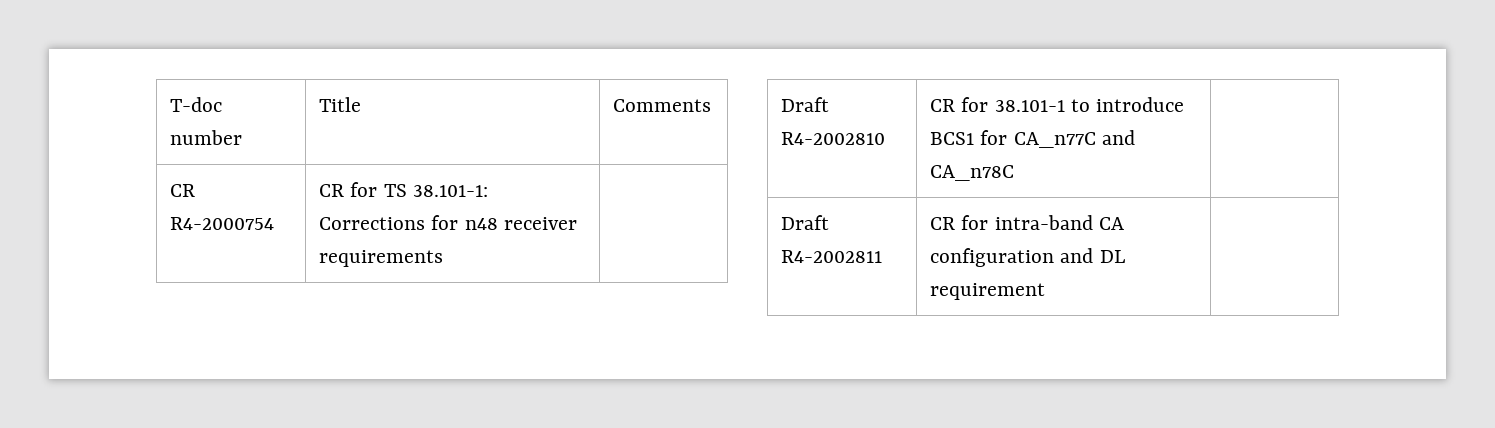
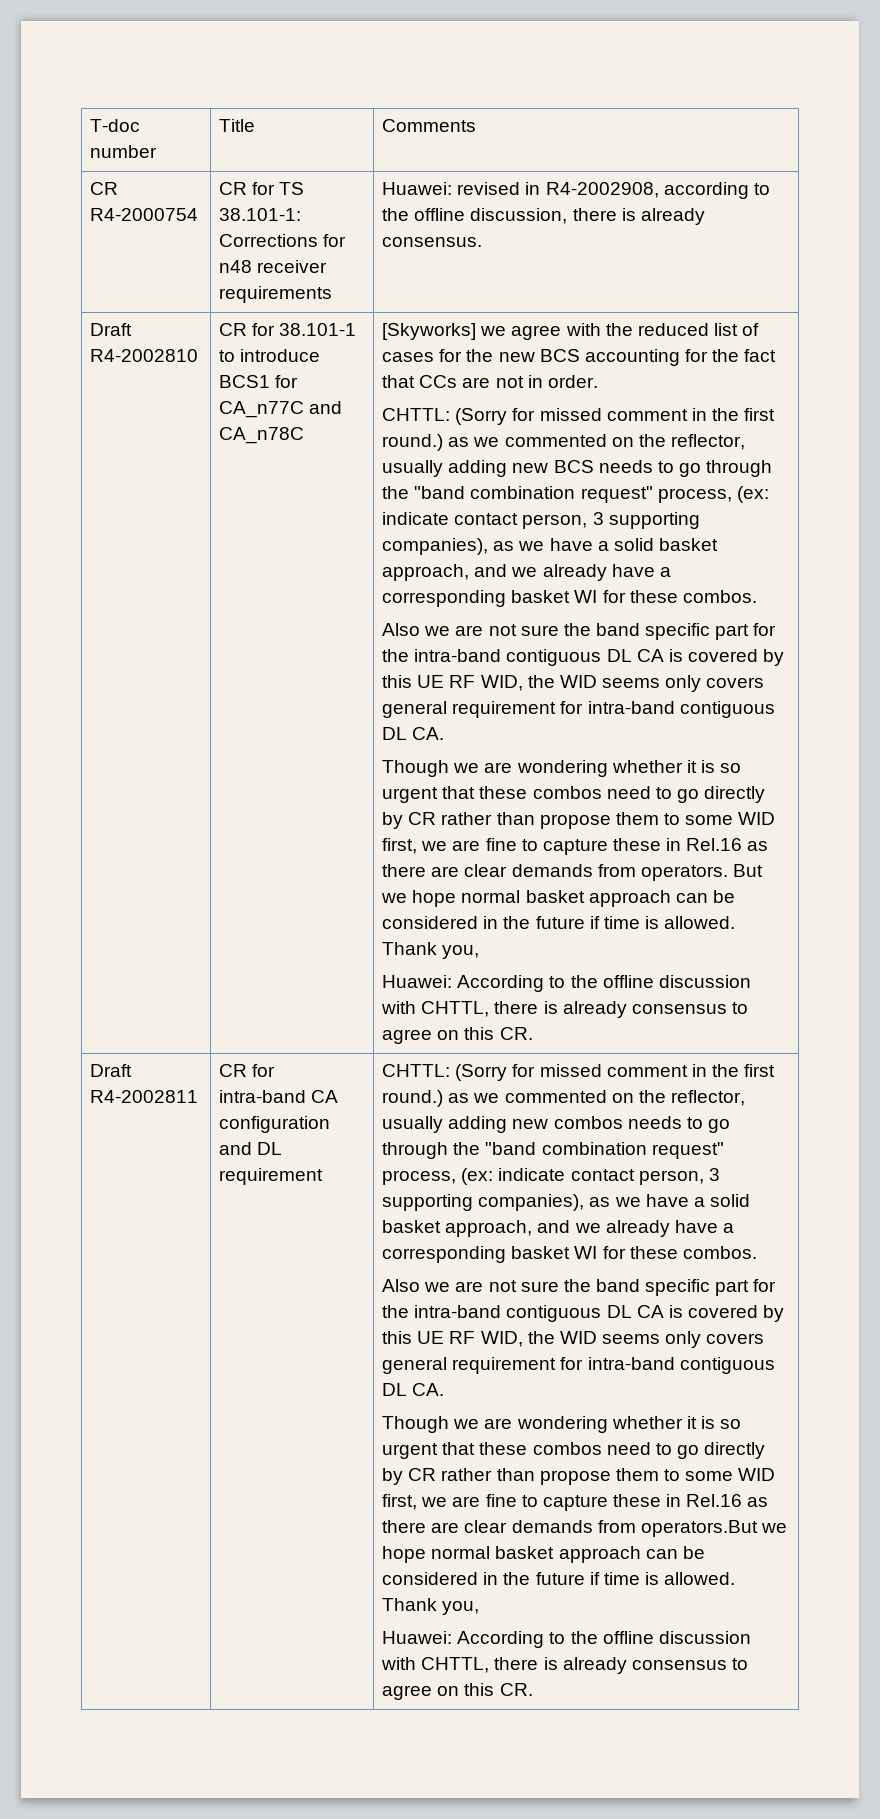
(444, 258) none -> [382,182,770,199] [382,208,705,225] [382,237,483,247] Huawei: revised in R4-2002908, according to the offline discussion, there is already consensus.
(1015, 173) none -> [382,323,760,340] [382,349,777,366] [382,375,598,388] [382,408,776,425] [382,434,745,451] [382,460,773,477] [382,486,769,503] [382,512,700,529] [382,538,718,555] [382,564,671,581] [382,590,757,607] [382,623,777,640] [382,649,785,666] [382,675,765,692] [382,701,775,718] [382,727,445,740] [382,760,742,777] [382,786,766,803] [382,812,776,829] [382,838,769,855] [382,864,763,881] [381,890,735,907] [382,916,736,929] [382,942,480,959] [382,975,751,992] [381,1001,748,1018] [382,1027,533,1044] [Skyworks] we agree with the reduced list of cases for the new BCS accounting for the fact that CCs are not in order. // CHTTL: (Sorry for missed comment in the first round.) as we commented on the reflector, usually adding new BCS needs to go through the "band combination request" process, (ex: indicate contact person, 3 supporting companies), as we have a solid basket approach, and we already have a corresponding basket WI for these combos. // Also we are not sure the band specific part for the intra-band contiguous DL CA is covered by this UE RF WID, the WID seems only covers general requirement for intra-band contiguous DL CA. // Though we are wondering whether it is so urgent that these combos need to go directly by CR rather than propose them to some WID first, we are fine to capture these in Rel.16 as there are clear demands from operators. But we hope normal basket approach can be considered in the future if time is allowed. Thank you, // Huawei: According to the offline discussion with CHTTL, there is already consensus to agree on this CR.
(1046, 291) none -> [382,1064,776,1081] [382,1090,745,1107] [382,1116,730,1133] [382,1142,724,1159] [382,1168,720,1185] [382,1194,750,1211] [382,1220,734,1237] [382,1246,757,1263] [382,1279,777,1296] [382,1305,785,1322] [382,1331,765,1348] [382,1357,775,1374] [382,1383,445,1396] [382,1416,742,1433] [382,1442,766,1459] [382,1468,776,1485] [382,1494,769,1511] [382,1520,787,1537] [382,1546,705,1563] [382,1572,736,1585] [382,1598,480,1615] [382,1631,751,1648] [381,1657,748,1674] [382,1683,533,1700] CHTTL: (Sorry for missed comment in the first round.) as we commented on the reflector, usually adding new combos needs to go through the "band combination request" process, (ex: indicate contact person, 3 supporting companies), as we have a solid basket approach, and we already have a corresponding basket WI for these combos. // Also we are not sure the band specific part for the intra-band contiguous DL CA is covered by this UE RF WID, the WID seems only covers general requirement for intra-band contiguous DL CA. // Though we are wondering whether it is so urgent that these combos need to go directly by CR rather than propose them to some WID first, we are fine to capture these in Rel.16 as there are clear demands from operators.But we hope normal basket approach can be considered in the future if time is allowed. Thank you, // Huawei: According to the offline discussion with CHTTL, there is already consensus to agree on this CR.

